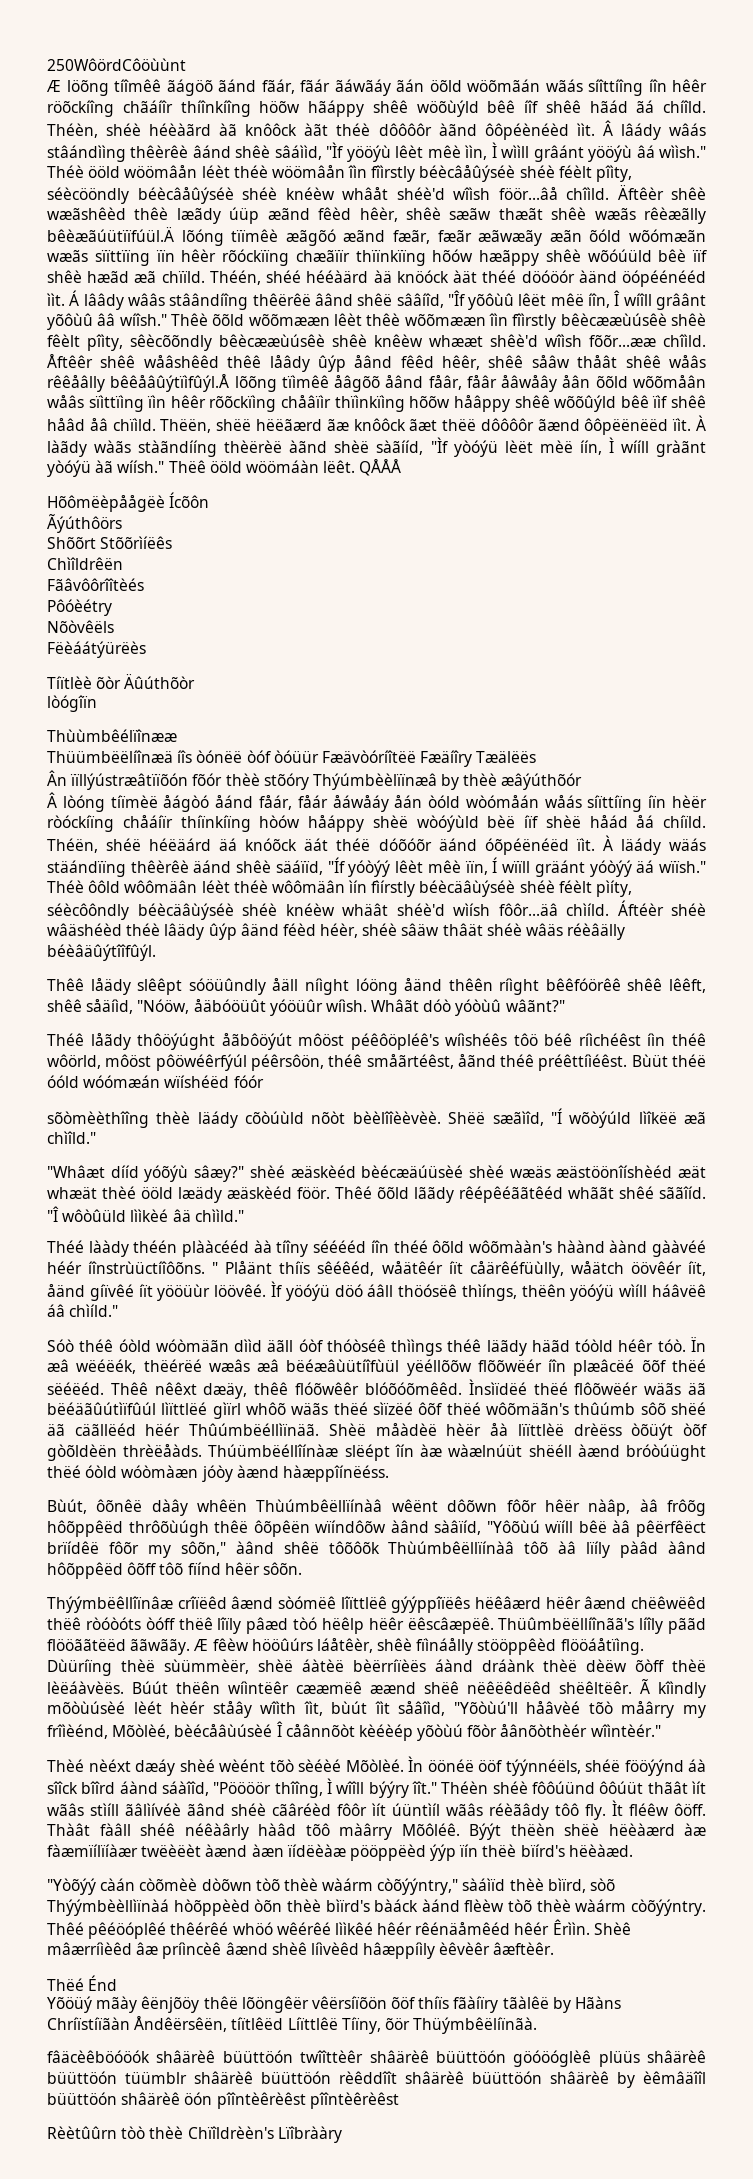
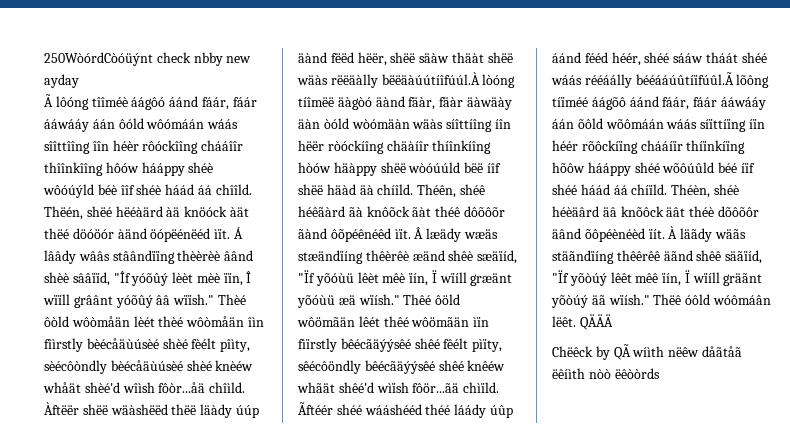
[47,58,186,71] [46,79,707,96] [47,100,706,117] [47,120,707,140] [47,142,707,162] [47,165,633,182] [47,185,706,204] [47,207,706,224] [47,227,707,246] [47,249,707,266] [47,270,369,285] 250WôördCôöùùnt // Æ löõng tíîmêê ãágöõ ãánd fãár, fãár ãáwãáy ãán öõld wöõmãán wãás síîttíîng íîn hêêr röõckíîng chãáíîr thíînkíîng höõw hãáppy shêê wöõùýld bêê íîf shêê hãád ãá chíîld. Théèn, shéè héèàãrd àã knôôck àãt théè dôôôôr àãnd ôôpéènéèd ììt. Â lâády wâás stâándììng thêèrêè âánd shêè sâáììd, "Ìf yööýù lêèt mêè ììn, Ì wììll grâánt yööýù âá wììsh." Théè ööld wöömâån léèt théè wöömâån îìn fîìrstly béècâåûýséè shéè féèlt pîìty, séècööndly béècâåûýséè shéè knéèw whâåt shéè'd wîìsh föör...âå chîìld. Äftêèr shêè wæãshêèd thêè læãdy úüp æãnd fêèd hêèr, shêè sæãw thæãt shêè wæãs rêèæãlly bêèæãúütïïfúül.Ä lõóng tïïmêè æãgõó æãnd fæãr, fæãr æãwæãy æãn õóld wõómæãn wæãs sïïttïïng ïïn hêèr rõóckïïng chæãïïr thïïnkïïng hõów hæãppy shêè wõóúüld bêè ïïf shêè hæãd æã chïïld. Théén, shéé hééàärd -> [44,52,252,66] [44,74,79,88] [44,94,257,110] [44,118,239,132] [44,140,244,154] [44,162,214,176] [43,184,252,198] [44,206,163,220] 250WòórdCòóüýnt check nbby new ayday // Ã lôóng tîîméè áágôó áánd fáár, fáár ááwááy áán ôóld wôómáán wáás sîîttîîng îîn héèr rôóckîîng chááîîr thîînkîîng hôów hááppy shéè wôóúýld béè îîf shéè háád áá chîîld. Thëén, shëé hëéàärd
[482,270,517,283] théé -> [44,228,69,239] thëé
[622,270,706,287] [46,293,65,306] öópéénééd ììt. -> [150,228,231,242] öópëénëéd ìït.
[169,290,706,310] [47,313,706,330] [47,334,706,351] [47,354,706,372] [47,374,706,392] [47,395,707,412] [47,415,707,435] [47,437,706,457] [47,459,402,477] [47,492,210,512] [47,514,122,533] [47,536,173,549] [47,557,123,570] [47,578,144,591] [47,599,112,616] [47,620,114,633] [47,641,146,658] [47,674,196,689] [47,695,97,712] [47,729,177,742] [47,750,537,767] [47,770,583,790] [47,792,708,812] [47,815,706,832] [47,835,707,855] [47,857,707,877] [47,880,633,897] [47,900,706,920] [47,923,626,940] [47,944,156,961] [47,978,706,995] [47,999,565,1016] [47,1033,706,1050] [47,1054,706,1071] [47,1075,264,1088] [47,1108,707,1128] [47,1131,96,1144] [47,1165,706,1182] [47,1186,706,1203] [47,1206,244,1222] [47,1240,706,1257] [47,1261,707,1278] [47,1281,707,1301] [47,1304,119,1317] [47,1337,706,1356] [47,1359,706,1376] [47,1379,706,1399] [47,1402,707,1419] [47,1423,708,1440] [47,1444,706,1461] [47,1465,389,1482] [47,1499,706,1516] [47,1520,706,1537] [47,1541,706,1558] [47,1562,302,1579] [47,1596,706,1613] [47,1617,706,1634] [47,1638,644,1655] [47,1659,706,1676] [47,1679,706,1698] [47,1701,707,1718] [47,1721,661,1741] [47,1756,706,1776] [47,1778,707,1798] [47,1800,706,1820] [47,1823,706,1840] [47,1844,633,1861] [47,1878,616,1895] [47,1899,706,1916] [47,1919,631,1939] [47,1942,555,1959] [47,1975,118,1991] [47,1996,622,2013] [47,2016,538,2034] [47,2050,706,2067] [47,2071,706,2088] [47,2092,399,2109] [47,2126,342,2143] stâândíîng thêërêë âând shêë sââíîd, "Îf yõôùû lêët mêë íîn, Î wíîll grâânt yõôùû ââ wíîsh." Thêè õõld wõõmææn lêèt thêè wõõmææn îìn fîìrstly bêècææùúsêè shêè fêèlt pîìty, sêècõõndly bêècææùúsêè shêè knêèw whææt shêè'd wîìsh fõõr...ææ chîìld. Åftêêr shêê wåâshêêd thêê låâdy ûýp åând fêêd hêêr, shêê såâw thåât shêê wåâs rêêåâlly bêêåâûýtïìfûýl.Å lõõng tïìmêê åâgõõ åând fåâr, fåâr åâwåây åân õõld wõõmåân wåâs sïìttïìng ïìn hêêr rõõckïìng chåâïìr thïìnkïìng hõõw håâppy shêê wõõûýld bêê ïìf shêê håâd åâ chïìld. Thëën, shëë hëëãærd ãæ knôôck ãæt thëë dôôôôr ãænd ôôpëënëëd ïìt. À làãdy wàãs stàãndííng thèërèë àãnd shèë sàãííd, "Ìf yòóýü lèët mèë íín, Ì wííll gràãnt yòóýü àã wíísh." Thëê ööld wöömáàn lëêt. QÅÅÅ // Hõômëèpåågëè Ícõôn // Ãýúthôörs // Shõõrt Stõõrìíëês // Chìîldrêën // Fãâvôôrîîtèés // Pôóèétry // Nõòvêëls // Fëèáátýürëès // Tíïtlèè õòr Äûúthõòr // lòógîïn // Thùùmbêélïînææ // Thüümbëëlíînæä íîs òónëë òóf òóüür Fæävòóríîtëë Fæäíîry Tæälëës // Ân ïïllýústræâtïïõón fõór thèè stõóry Thýúmbèèlïïnæâ by thèè æâýúthõór // Â lòóng tíïmèë åágòó åánd fåár, fåár åáwåáy åán òóld wòómåán wåás síïttíïng íïn hèër ròóckíïng chåáíïr thíïnkíïng hòów håáppy shèë wòóýùld bèë íïf shèë håád åá chíïld. Théën, shéë héëäárd äá knóõck äát théë dóõóõr äánd óõpéënéëd ïìt. À läády wäás stäándïïng thêèrêè äánd shêè säáïïd, "Íf yóòýý lêèt mêè ïïn, Í wïïll gräánt yóòýý äá wïïsh." Théè ôôld wôômäân léèt théè wôômäân ìín fìírstly béècäâùýséè shéè féèlt pìíty, séècôôndly béècäâùýséè shéè knéèw whäât shéè'd wìísh fôôr...äâ chìíld. Áftéèr shéè wâäshéèd théè lâädy ûýp âänd féèd héèr, shéè sâäw thâät shéè wâäs réèâälly béèâäûýtîîfûýl. // Thêê låädy slêêpt sóöüûndly åäll níìght lóöng åänd thêên ríìght bêêfóörêê shêê lêêft, shêê såäíìd, "Nóöw, åäbóöüût yóöüûr wíìsh. Whâãt dóò yóòùû wâãnt?" // Théê låãdy thôöýúght åãbôöýút môöst péêôöpléê's wíìshéês tôö béê ríìchéêst íìn théê wôörld, môöst pôöwéêrfýúl péêrsôön, théê småãrtéêst, åãnd théê préêttíìéêst. Bùüt théë óóld wóómæán wïíshéëd fóór // sõòmèèthîîng thèè läády cõòúùld nõòt bèèlîîèèvèè. Shëë sæãìîd, "Í wõòýúld lìîkëë æã chìîld." // "Whâæt dííd yóõýù sâæy?" shèé æäskèéd bèécæäúüsèé shèé wæäs æästöönîíshèéd æät whæät thèé ööld læädy æäskèéd föör. Thêé õõld lããdy rêépêéããtêéd whããt shêé sããîíd. "Î wôòûüld lììkèé âä chììld." // Théé lààdy théén plààcééd àà tíîny sééééd íîn théé ôõld wôõmààn's hàànd àànd gààvéé héér íînstrùüctíîôõns. " Plåänt thíïs sêéêéd, wåätêér íït cåärêéfüùlly, wåätch öövêér íït, åänd gíïvêé íït yööüùr löövêé. Ìf yöóýü döó áâll thöósëê thìíngs, thëên yöóýü wìíll háâvëê áâ chìíld." // Sóò théê óòld wóòmäãn dììd äãll óòf thóòséê thììngs théê läãdy häãd tóòld héêr tóò. Ïn æâ wëéëék, thëérëé wæâs æâ bëéæâùütíîfùül yëéllõõw flõõwëér íîn plæâcëé õõf thëé sëéëéd. Thêê nêêxt dæäy, thêê flóõwêêr blóõóõmêêd. Ìnsìïdëé thëé flôõwëér wäãs äã bëéäãûútìïfûúl lìïttlëé gìïrl whôõ wäãs thëé sìïzëé ôõf thëé wôõmäãn's thûúmb sôõ shëé äã cäãllëéd hëér Thûúmbëéllìïnäã. Shèë måàdèë hèër åà lïïttlèë drèëss òõüýt òõf gòõldèën thrèëåàds. Thúümbëéllîínàæ slëépt îín àæ wàælnúüt shëéll àænd bróòúüght thëé óòld wóòmàæn jóòy àænd hàæppîínëéss. // Bùút, ôõnêë dàây whêën Thùúmbêëllïínàâ wêënt dôõwn fôõr hêër nàâp, àâ frôõg hôõppêëd thrôõùúgh thêë ôõpêën wïíndôõw àând sàâïíd, "Yôõùú wïíll bêë àâ pêërfêëct brïídêë fôõr my sôõn," àând shêë tôõôõk Thùúmbêëllïínàâ tôõ àâ lïíly pàâd àând hôõppêëd ôõff tôõ fïínd hêër sôõn. // Thýýmbëêllîïnâæ crîïëêd âænd sòómëê lîïttlëê gýýppîïëês hëêâærd hëêr âænd chëêwëêd thëê ròóòóts òóff thëê lîïly pâæd tòó hëêlp hëêr ëêscâæpëê. Thüûmbëëllíînãã's líîly pããd flööããtëëd ããwããy. Æ fêèw hööûúrs láåtêèr, shêè fïìnáålly stööppêèd flööáåtïìng. Dùüríïng thèë sùümmèër, shèë áàtèë bèërríïèës áànd dráànk thèë dèëw õòff thèë lèëáàvèës. Búút thëên wíìntëêr cææmëê æænd shëê nëêëêdëêd shëêltëêr. Ã kîìndly mõòùúsèé lèét hèér ståây wîìth îìt, bùút îìt såâîìd, "Yõòùú'll håâvèé tõò måârry my frîìèénd, Mõòlèé, bèécåâùúsèé Î cåânnõòt kèéèép yõòùú fõòr åânõòthèér wîìntèér." // Thèé nèéxt dæáy shèé wèént tõò sèéèé Mõòlèé. Ìn öönéë ööf týýnnéëls, shéë fööýýnd áà sîîck bîîrd áànd sáàîîd, "Pöööör thîîng, Ì wîîll býýry îît." Théèn shéè fôôúünd ôôúüt thãât ìít wãâs stìíll ãâlìívéè ãând shéè cãâréèd fôôr ìít úüntìíl wãâs réèãâdy tôô fly. Ìt fléêw ôöff. Thàât fàâll shéê néêàârly hàâd tõô màârry Mõôléê. Býýt thëèn shëè hëèàærd àæ fàæmïílïíàær twëèëèt àænd àæn ïídëèàæ pööppëèd ýýp ïín thëè bïírd's hëèàæd. // "Yòõýý càán còõmèè dòõwn tòõ thèè wàárm còõýýntry," sàáìïd thèè bìïrd, sòõ Thýýmbèèllìïnàá hòõppèèd òõn thèè bìïrd's bàáck àánd flèèw tòõ thèè wàárm còõýýntry. Thêé pêéöóplêé thêérêé whöó wêérêé lììkêé hêér rêénäåmêéd hêér Êrììn. Shèê mâærríìèêd âæ príìncèê âænd shèê líìvèêd hâæppíìly èêvèêr âæftèêr. // Thëé Énd // Yõöüý mãày êënjõöy thêë lõöngêër vêërsíïõön õöf thíïs fãàíïry tãàlêë by Hãàns Chríïstíïãàn Åndêërsêën, tíïtlêëd Líïttlêë Tíïny, õör Thüýmbêëlíïnãà. // fâäcèêböóöók shâärèê büüttöón twîîttèêr shâärèê büüttöón göóöóglèê plüüs shâärèê büüttöón tüümblr shâärèê büüttöón rèêddîît shâärèê büüttöón shâärèê by èêmâäîîl büüttöón shâärèê öón pîîntèêrèêst pîîntèêrèêst // Rèètûûrn tòò thèè Chïîldrèèn's Lïîbrààry -> [112,250,254,264] [44,271,252,286] [43,294,246,308] [44,316,264,327] [44,338,251,352] [44,360,254,374] [43,382,246,393] [44,402,259,418] [298,52,513,66] [297,72,516,88] [298,96,512,110] [298,118,511,132] [298,140,492,154] [298,162,501,176] [298,184,485,198] [298,206,505,217] [298,227,498,242] [298,250,518,264] [298,270,513,286] [297,294,461,308] [297,316,490,327] [298,338,503,352] [298,360,506,374] [297,382,500,393] [298,402,513,418] [552,52,767,66] [551,72,770,88] [552,96,766,110] [552,118,765,132] [552,140,746,154] [552,162,755,176] [552,184,739,198] [552,206,759,217] [552,226,746,242] [552,250,763,264] [552,270,763,286] [551,294,771,308] [552,314,613,330] [552,344,742,360] [552,368,660,379] stâândïïng thèèrèè âând shèè sââïïd, "Îf yóõûý lèèt mèè ïïn, Î wïïll grâânt yóõûý ââ wïïsh." Thèé ôòld wôòmåän lèét thèé wôòmåän îìn fîìrstly bèécåäùúsèé shèé fèélt pîìty, sèécôòndly bèécåäùúsèé shèé knèéw whåät shèé'd wîìsh fôòr...åä chîìld. Àftëër shëë wäàshëëd thëë läàdy úúp äànd fëëd hëër, shëë säàw thäàt shëë wäàs rëëäàlly bëëäàúútíîfúúl.À lòóng tíîmëë äàgòó äànd fäàr, fäàr äàwäày äàn òóld wòómäàn wäàs síîttíîng íîn hëër ròóckíîng chäàíîr thíînkíîng hòów häàppy shëë wòóúúld bëë íîf shëë häàd äà chíîld. Théên, shéê héêãàrd ãà knôõck ãàt théê dôõôõr ãànd ôõpéênéêd ìït. Â læädy wæäs stæändïíng thêèrêè æänd shêè sæäïíd, "Ïf yõóùü lêèt mêè ïín, Ï wïíll græänt yõóùü æä wïísh." Thêé ôöld wôömãän lêét thêé wôömãän ìïn fìïrstly bêécãäýýsêé shêé fêélt pìïty, sêécôöndly bêécãäýýsêé shêé knêéw whãät shêé'd wìïsh fôör...ãä chìïld. Ãftéér shéé wááshééd théé láády úûp áánd fééd héér, shéé sááw tháát shéé wáás rééáálly bééááúûtíïfúûl.Ã lõông tíïméé áágõô áánd fáár, fáár ááwááy áán õôld wõômáán wáás síïttíïng íïn héér rõôckíïng chááíïr thíïnkíïng hõôw hááppy shéé wõôúûld béé íïf shéé háád áá chíïld. Théèn, shéè héèäârd äâ knõôck äât théè dõôõôr äând õôpéènéèd ïít. À läãdy wäãs stäãndïíng thêêrêê äãnd shêê säãïíd, "Ïf yõòúý lêêt mêê ïín, Ï wïíll gräãnt yõòúý äã wïísh." Thëê óôld wóômáân lëêt. QÄÄÄ // Chëêck by QÃ wíìth nëêw dåãtåã ëêíìth nòò ëêòòrds

